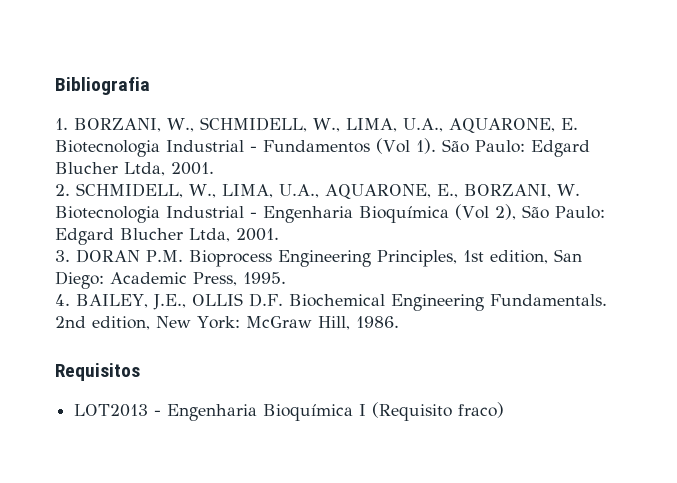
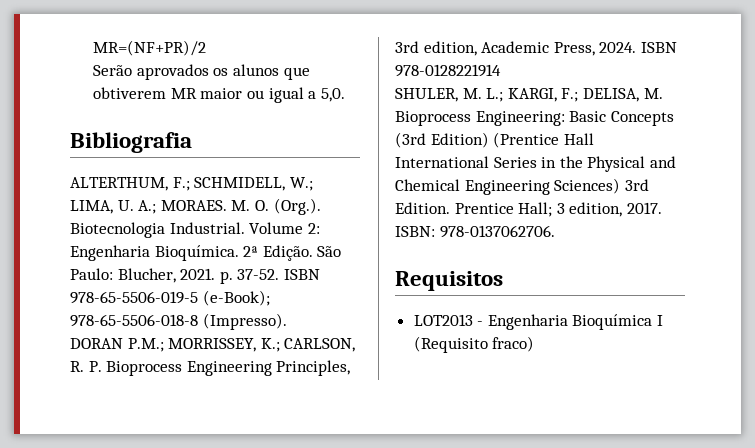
[55,77,150,95] [55,117,578,133] [55,138,590,157] [55,162,214,176] [55,183,580,199] [55,204,605,223] [55,228,279,245] [55,249,582,267] [55,271,286,289] [55,293,607,311] [55,316,399,330] Bibliografia // 1. BORZANI, W., SCHMIDELL, W., LIMA, U.A., AQUARONE, E. Biotecnologia Industrial - Fundamentos (Vol 1). São Paulo: Edgard Blucher Ltda, 2001. // 2. SCHMIDELL, W., LIMA, U.A., AQUARONE, E., BORZANI, W. Biotecnologia Industrial - Engenharia Bioquímica (Vol 2), São Paulo: Edgard Blucher Ltda, 2001. // 3. DORAN P.M. Bioprocess Engineering Principles, 1st edition, San Diego: Academic Press, 1995. // 4. BAILEY, J.E., OLLIS D.F. Biochemical Engineering Fundamentals. 2nd edition, New York: McGraw Hill, 1986. -> [93,40,207,56] [93,64,310,80] [93,87,345,103] [70,132,192,153] [70,177,313,191] [70,198,321,215] [70,222,320,238] [70,245,342,261] [70,268,320,284] [70,290,270,306] [70,313,287,330] [70,338,356,352] [70,360,351,376] [395,41,677,56] [395,64,501,77] [395,88,663,102] [395,111,674,126] [395,132,594,148] [395,156,676,172] [395,178,649,195] [395,202,662,217] [395,225,555,238] MR=(NF+PR)/2 // Serão aprovados os alunos que obtiverem MR maior ou igual a 5,0. // Bibliografia // ALTERTHUM, F.; SCHMIDELL, W.; LIMA, U. A.; MORAES. M. O. (Org.). Biotecnologia Industrial. Volume 2: Engenharia Bioquímica. 2ª Edição. São Paulo: Blucher, 2021. p. 37-52. ISBN 978-65-5506-019-5 (e-Book); 978-65-5506-018-8 (Impresso). // DORAN P.M.; MORRISSEY, K.; CARLSON, R. P. Bioprocess Engineering Principles, 3rd edition, Academic Press, 2024. ISBN 978-0128221914 // SHULER, M. L.; KARGI, F.; DELISA, M. Bioprocess Engineering: Basic Concepts (3rd Edition) (Prentice Hall International Series in the Physical and Chemical Engineering Sciences) 3rd Edition. Prentice Hall; 3 edition, 2017. ISBN: 978-0137062706.

